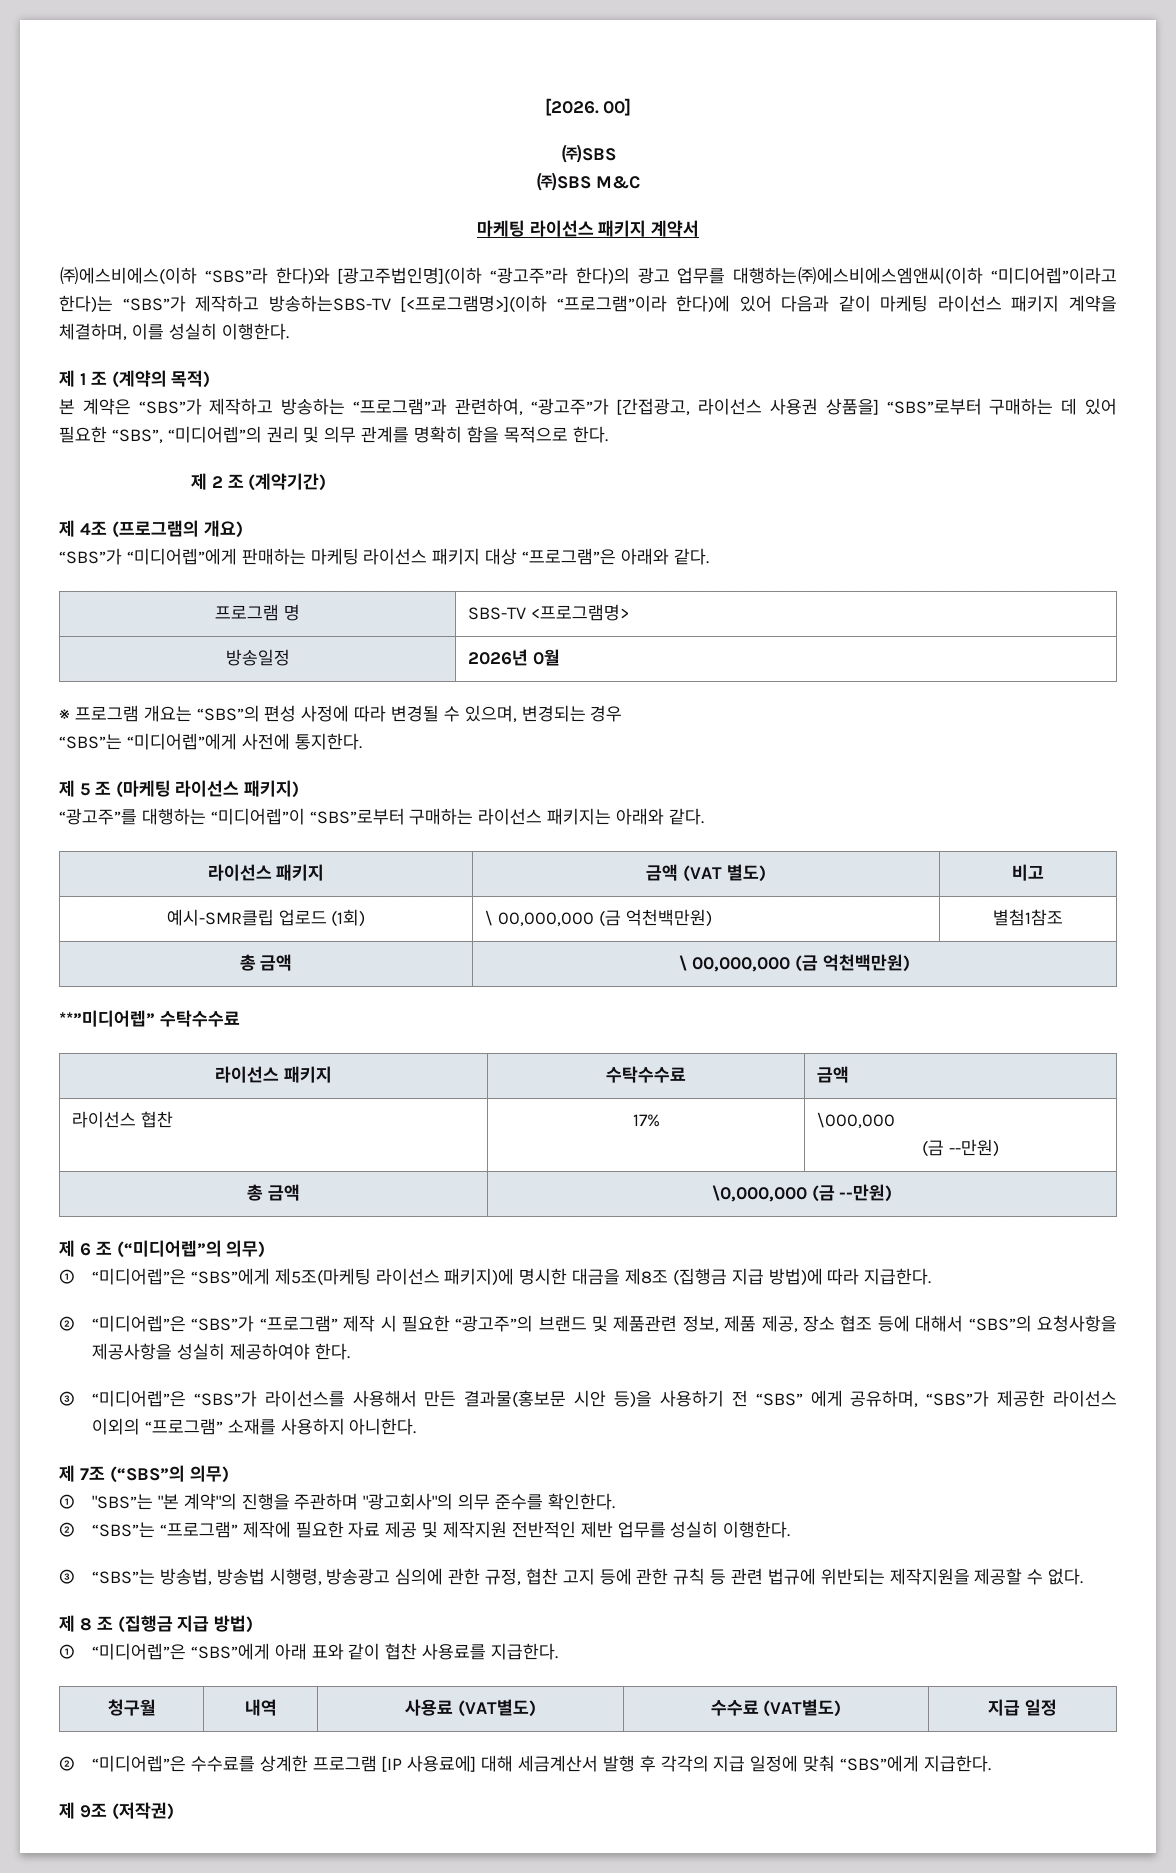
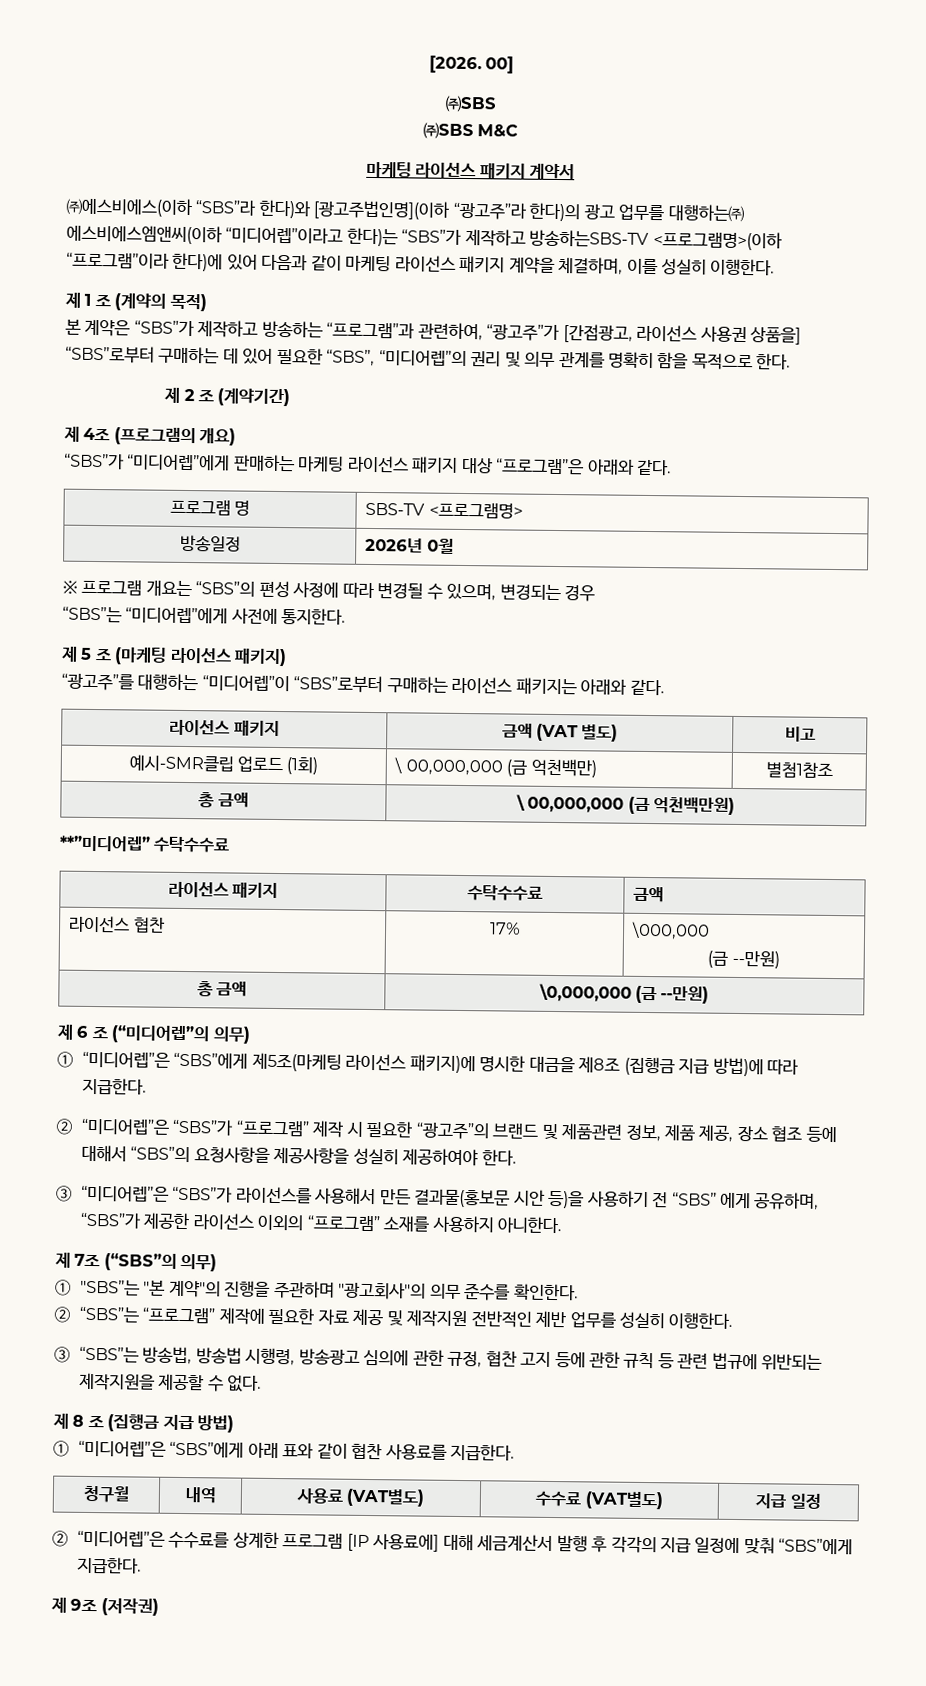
[400,295,548,313] [<프로그램명>](이하 -> [652,231,783,251] <프로그램명>(이하
[626,909,713,927] 억천백만원) -> [530,758,597,778] 억천백만)

